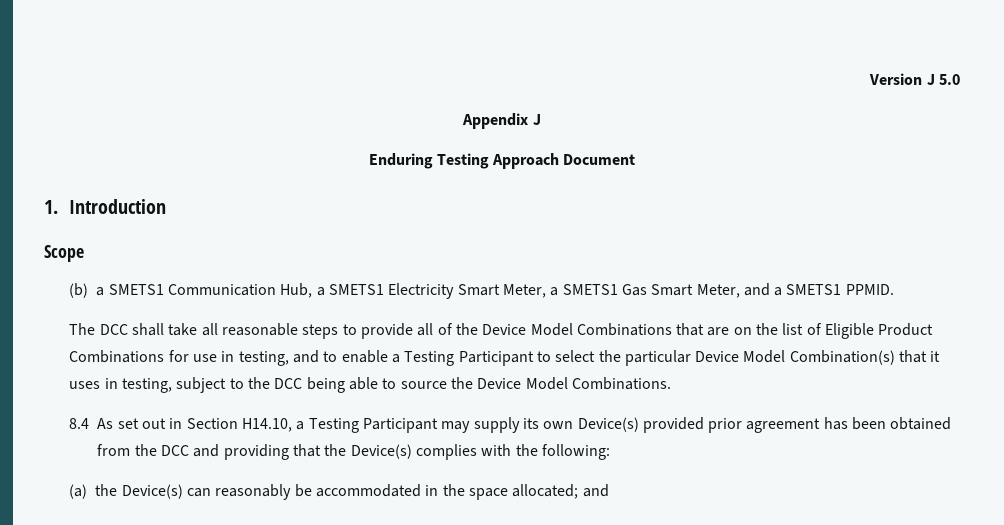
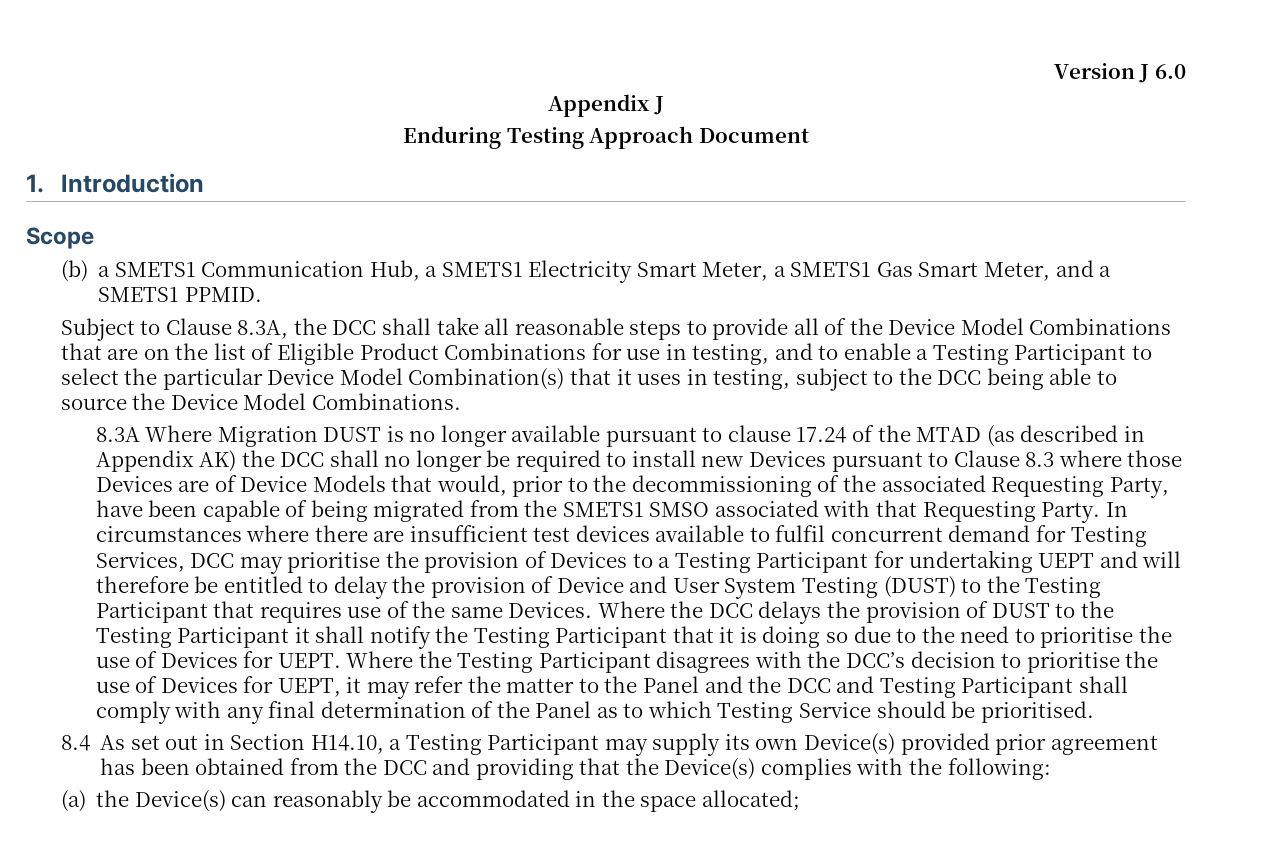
[939,74,961,85] 5.0 -> [1155,64,1187,79] 6.0
[69,323,96,335] The -> [60,318,327,341] Subject to Clause 8.3A, the
(671, 383) none -> [95,425,1145,447] [95,450,1183,472] [95,475,1169,498] [95,500,1128,523] [95,525,1147,547] [95,550,1182,574] [95,576,1102,599] [95,601,1114,624] [95,626,1172,649] [95,651,1159,673] [95,676,1128,699] [95,701,1094,724] // 8.3A Where Migration DUST is no longer available pursuant to clause 17.24 of the MTAD (as described in Appendix AK) the DCC shall no longer be required to install new Devices pursuant to Clause 8.3 where those Devices are of Device Models that would, prior to the decommissioning of the associated Requesting Party, have been capable of being migrated from the SMETS1 SMSO associated with that Requesting Party. In circumstances where there are insufficient test devices available to fulfil concurrent demand for Testing Services, DCC may prioritise the provision of Devices to a Testing Participant for undertaking UEPT and will therefore be entitled to delay the provision of Device and User System Testing (DUST) to the Testing Participant that requires use of the same Devices. Where the DCC delays the provision of DUST to the Testing Participant it shall notify the Testing Participant that it is doing so due to the need to prioritise the use of Devices for UEPT. Where the Testing Participant disagrees with the DCC’s decision to prioritise the use of Devices for UEPT, it may refer the matter to the Panel and the DCC and Testing Participant shall comply with any final determination of the Panel as to which Testing Service should be prioritised.
[582,484,609,497] and -> (800, 800) none

